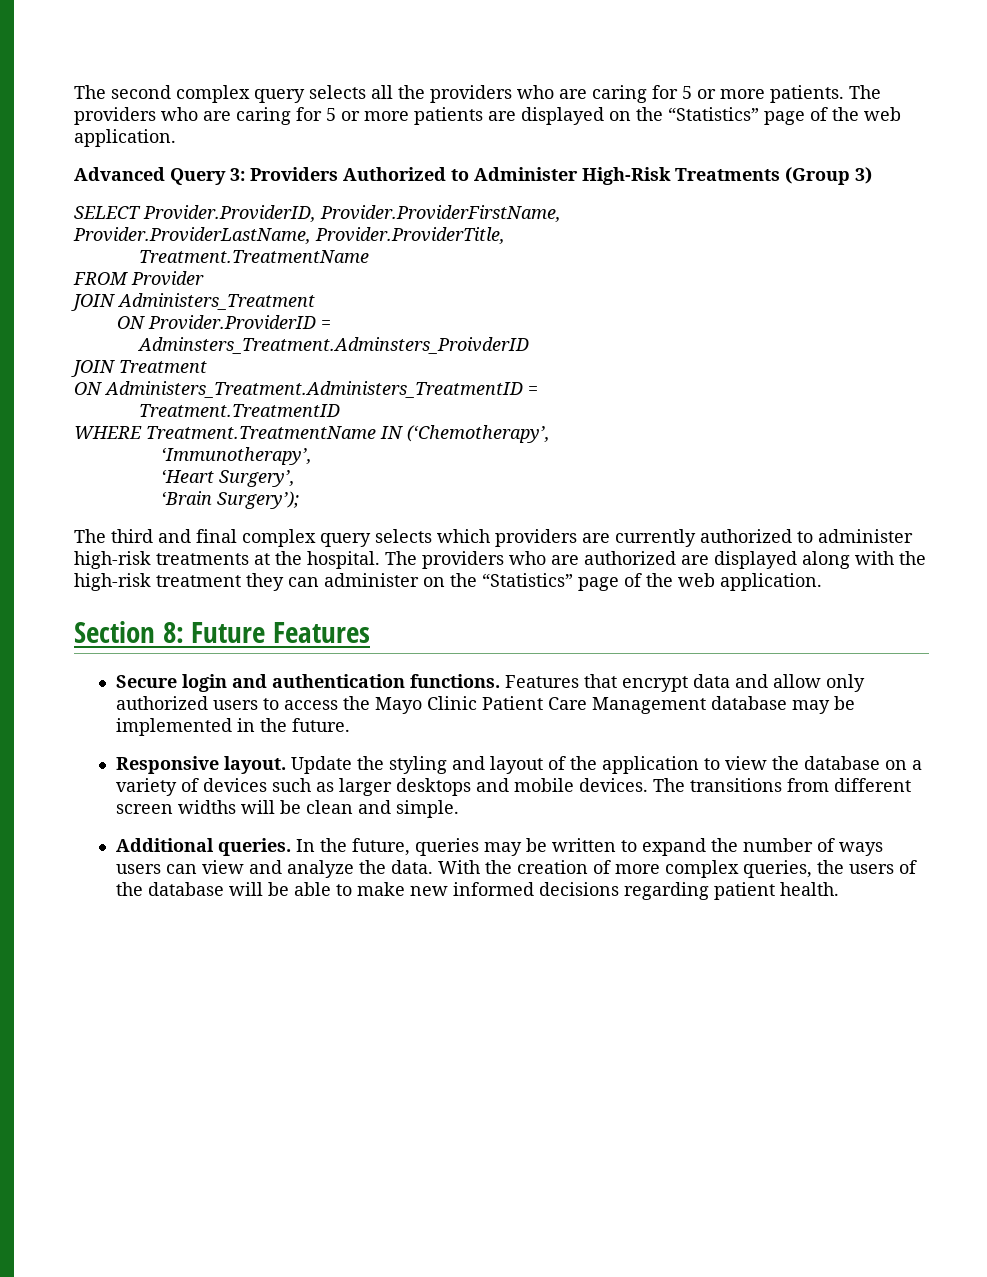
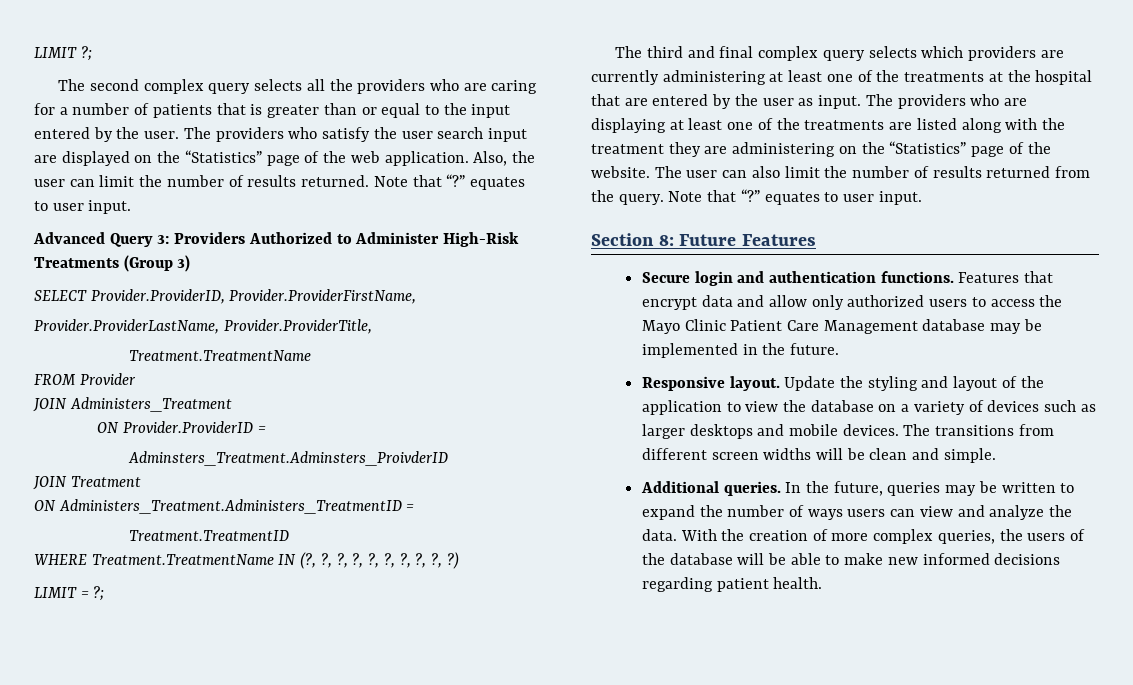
(74, 92) none -> [34,46,92,60] LIMIT ?; //
[682,85,881,103] [74,107,483,125] 5 or more patients. The providers who are caring for 5 or more patients -> [59,103,511,118] [34,127,527,142] a number of patients that is greater than or equal to the input entered by the user. The providers who satisfy the user search input
(176, 138) none -> [473,151,535,166] [34,174,525,190] [34,200,132,214] Also, the user can limit the number of results returned. Note that “?” equates to user input.
[407,425,550,443] [160,447,312,465] [160,469,295,487] [160,491,299,509] (‘Chemotherapy’, // ‘Immunotherapy’, // ‘Heart Surgery’, // ‘Brain Surgery’); -> [300,552,459,569] [34,586,105,600] (?, ?, ?, ?, ?, ?, ?, ?, ?, ?) // LIMIT = ?;
[700,529,913,543] [74,551,797,569] authorized to administer high-risk treatments at the hospital. The providers who are authorized are displayed -> [662,70,1093,85] [591,94,1027,109] [591,118,957,133] administering at least one of the treatments at the hospital that are entered by the user as input. The providers who are displaying at least one of the treatments are listed
[74,573,151,591] high-risk -> (1065, 124) none
[288,573,822,591] can administer on the “Statistics” page of the web application. -> [704,141,1051,157] [591,166,1090,178] [591,189,922,205] are administering on the “Statistics” page of the website. The user can also limit the number of results returned from the query. Note that “?” equates to user input.

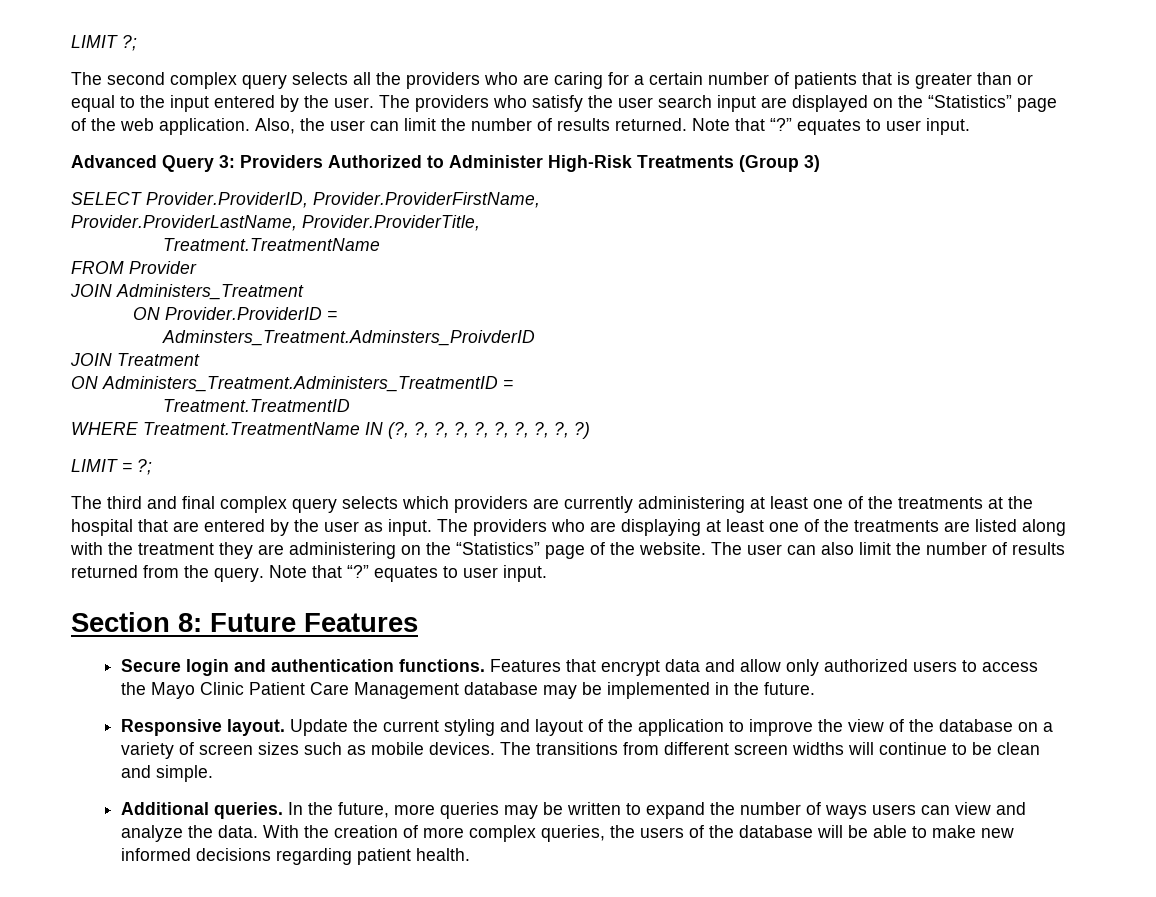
(68, 111) none -> [649,72,703,85] certain
(864, 382) none -> [383,720,440,732] current
[745,401,779,412] view -> [749,719,905,736] improve the view of
[987,400,1096,412] [641,424,785,439] devices such as larger desktops and -> [199,742,367,755] screen sizes such as
(844, 454) none -> [879,742,968,755] continue to
(883, 488) none -> [394,804,436,815] more

